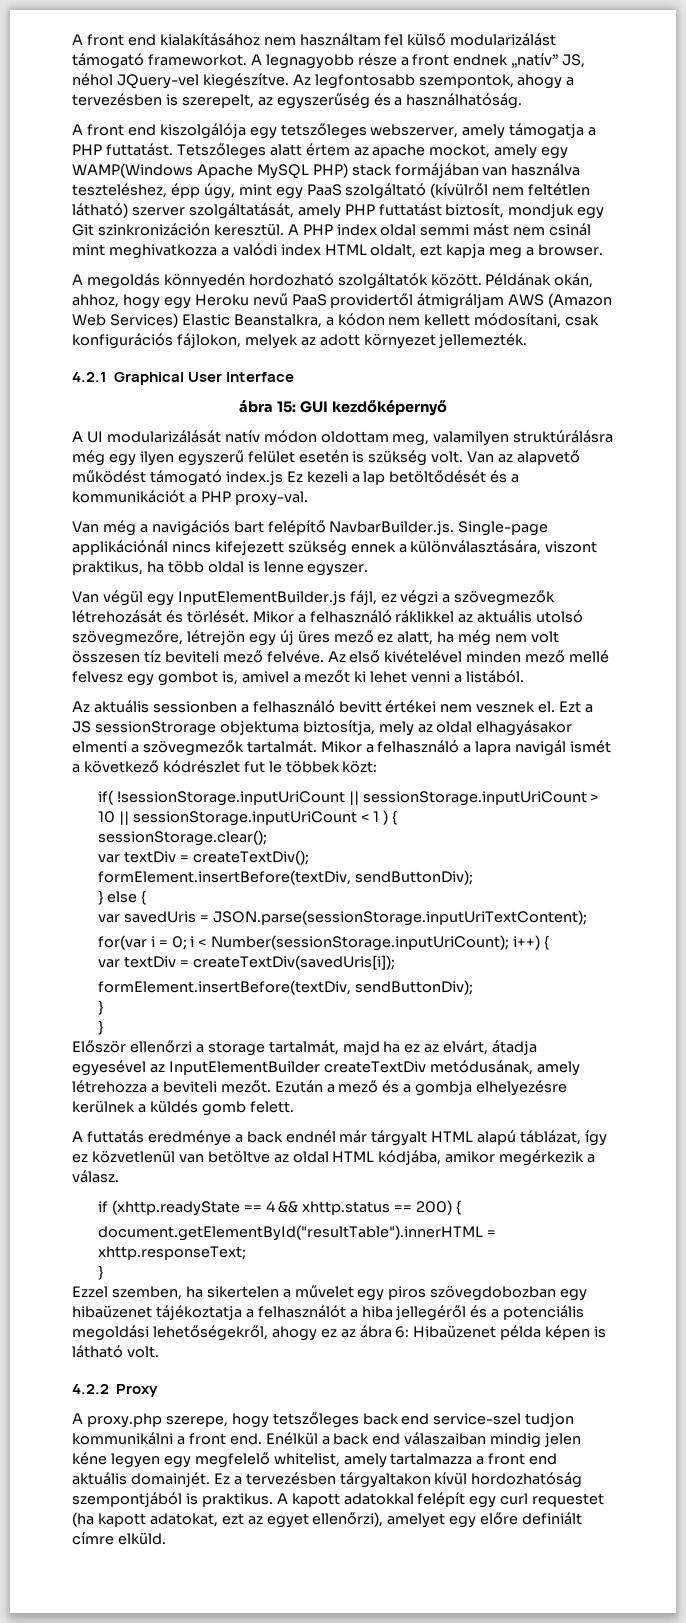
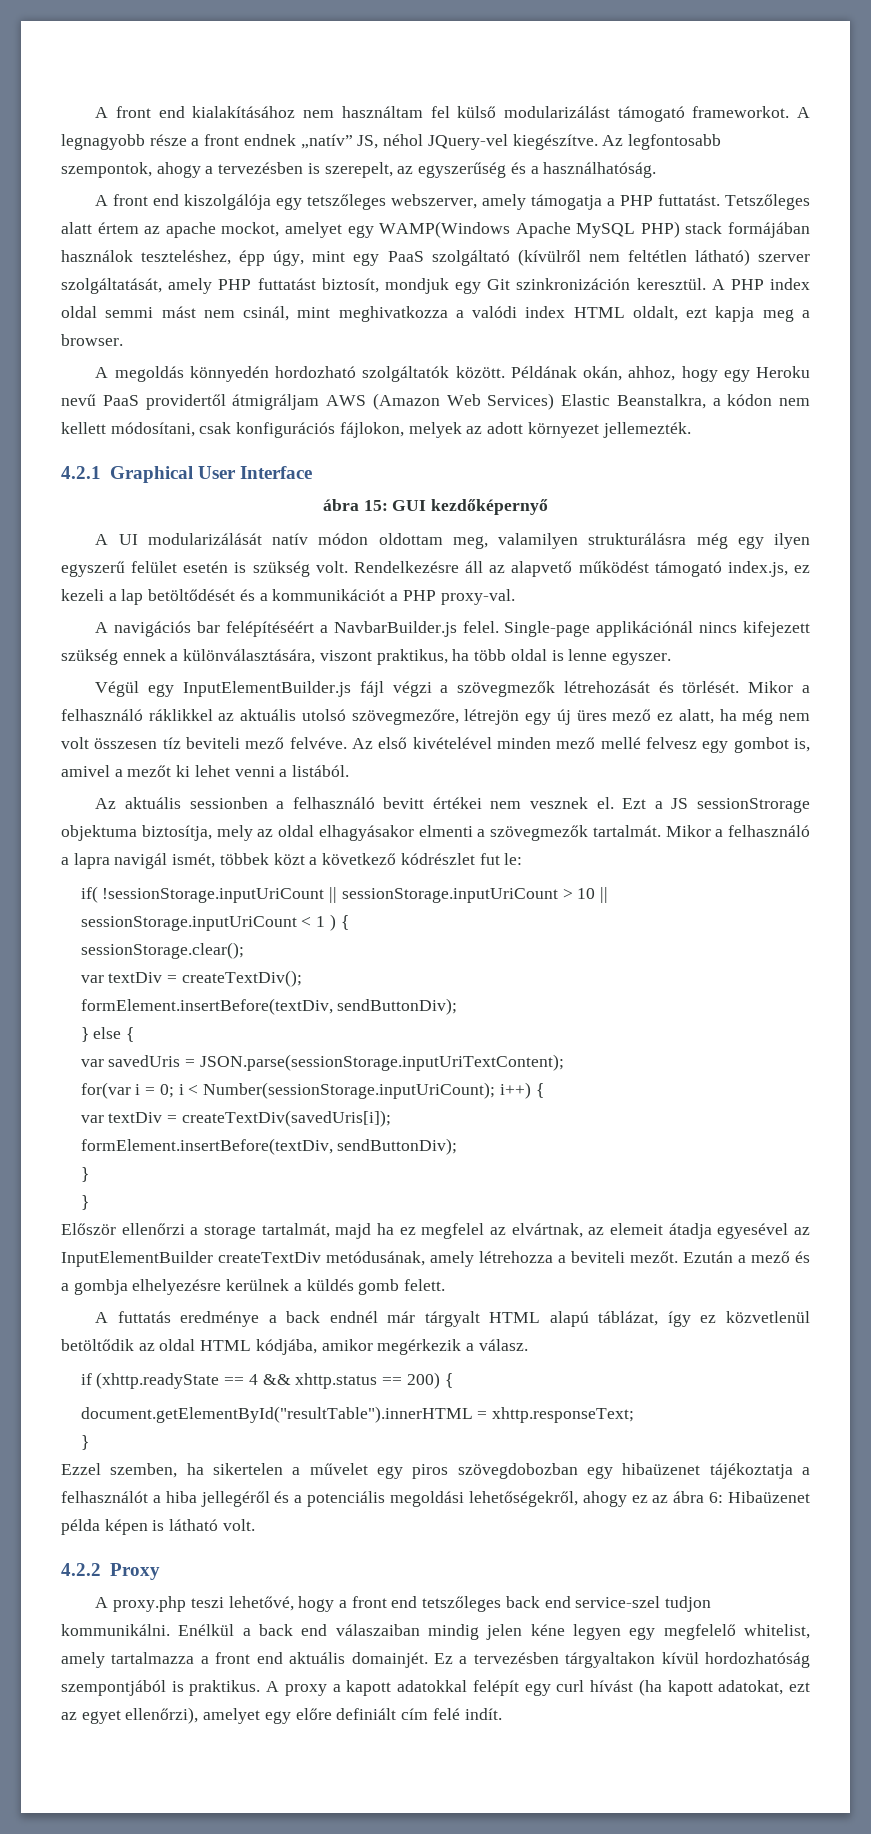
[494,144,538,159] amely -> [284,222,342,238] amelyet
[482,163,581,176] van használva -> [61,250,133,262] használok
[549,223,592,236] csinál -> [243,306,290,321] csinál,
[513,430,614,443] struktúrálásra -> [588,533,687,545] strukturálásra
[467,451,495,463] Van -> [353,561,484,573] Rendelkezésre áll
[225,471,303,485] index.js Ez -> [727,561,811,577] index.js, ez
[72,520,455,536] Van még a navigációs bart felépítő NavbarBuilder.js. -> [95,621,499,637] A navigációs bar felépítéséért a NavbarBuilder.js felel.
[72,590,397,606] Van végül egy InputElementBuilder.js fájl, ez -> [95,681,384,697] Végül egy InputElementBuilder.js fájl
[570,740,612,753] ismét -> [172,853,305,868] ismét, többek közt
[268,760,378,773] le többek közt: -> [504,853,523,865] le:
[424,1040,489,1055] az elvárt, -> [421,1223,663,1239] megfelel az elvártnak, az elemeit
[178,1150,270,1163] van betöltve -> [61,1339,134,1351] betöltődik
[165,1413,269,1428] szerepe, hogy -> [190,1596,418,1612] teszi lehetővé, hogy a front end
[72,1432,262,1445] kommunikálni a front end. -> [61,1624,170,1636] kommunikálni.
(288, 1498) none -> [284,1684,341,1696] proxy a
[532,1493,605,1507] requestet -> [590,1680,634,1692] hívást
[72,1532,166,1545] címre elküld. -> [401,1708,502,1720] cím felé indít.

